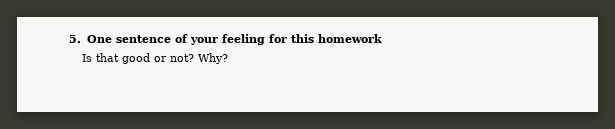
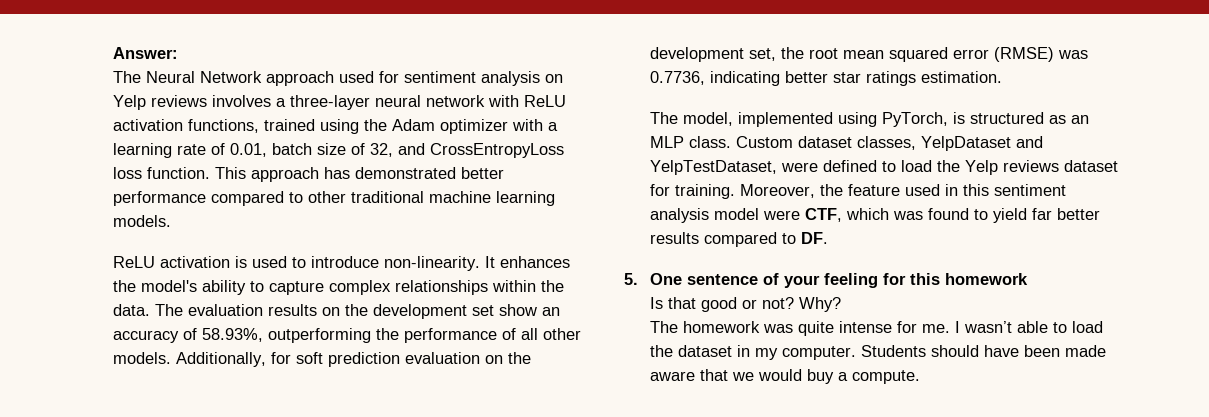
(69, 39) none -> [113,47,179,59] [113,71,564,86] [113,95,567,110] [113,119,559,134] [113,143,565,158] [113,167,505,182] [113,191,556,206] [113,215,172,227] [113,256,571,271] [113,280,565,295] [113,304,561,319] [113,328,582,343] [113,352,532,367] [650,47,1089,62] [650,71,1003,86] [650,112,1090,127] [650,136,1044,151] [650,160,1119,175] [650,184,1067,199] [650,208,1101,223] [650,232,829,247] Answer: // The Neural Network approach used for sentiment analysis on Yelp reviews involves a three-layer neural network with ReLU activation functions, trained using the Adam optimizer with a learning rate of 0.01, batch size of 32, and CrossEntropyLoss loss function. This approach has demonstrated better performance compared to other traditional machine learning models. // ReLU activation is used to introduce non-linearity. It enhances the model's ability to capture complex relationships within the data. The evaluation results on the development set show an accuracy of 58.93%, outperforming the performance of all other models. Additionally, for soft prediction evaluation on the development set, the root mean squared error (RMSE) was 0.7736, indicating better star ratings estimation. // The model, implemented using PyTorch, is structured as an MLP class. Custom dataset classes, YelpDataset and YelpTestDataset, were defined to load the Yelp reviews dataset for training. Moreover, the feature used in this sentiment analysis model were CTF, which was found to yield far better results compared to DF. //
(228, 58) none -> [650,321,1104,336] [650,345,1107,360] [650,369,921,384] // The homework was quite intense for me. I wasn’t able to load the dataset in my computer. Students should have been made aware that we would buy a compute.

